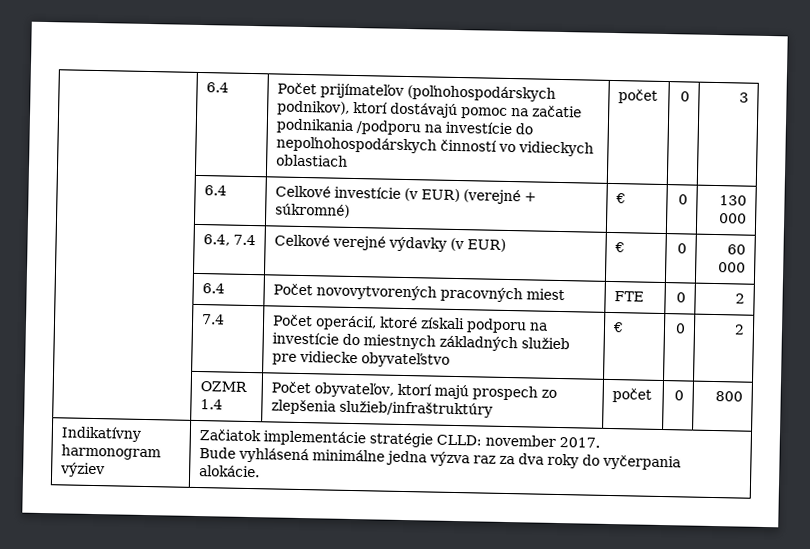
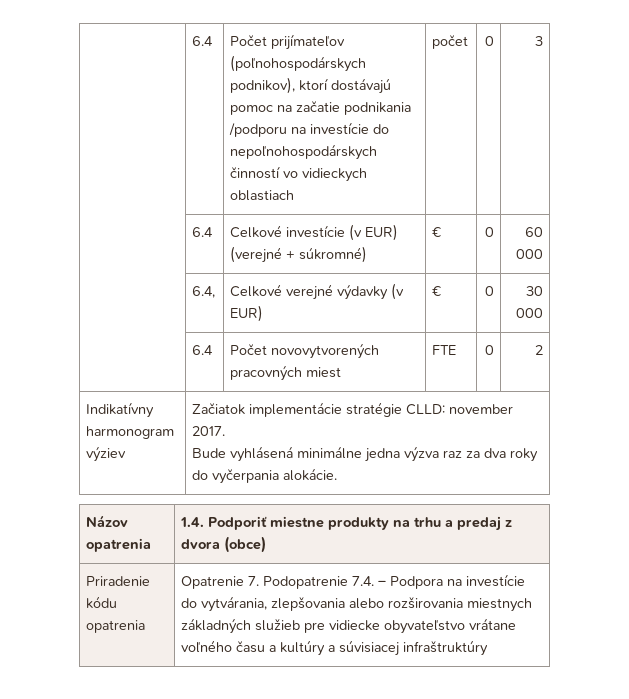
[719,195,748,206] 130 -> [525,227,544,237] 60
[232,234,256,246] 7.4 -> (215, 292) none
[727,244,747,255] 60 -> [526,286,544,296] 30
[201,314,225,325] [271,314,548,334] [271,332,570,352] [271,350,450,368] [611,322,624,333] [675,323,687,334] [734,324,746,335] [199,381,247,392] [199,399,223,410] [270,381,557,401] [270,399,493,418] [611,388,652,403] [674,390,685,401] [715,391,744,402] // | 7.4 | Počet operácií, ktoré získali podporu na investície do miestnych základných služieb pre vidiecke obyvateľstvo | € | 0 | 2 // | OZMR 1.4 | Počet obyvateľov, ktorí majú prospech zo zlepšenia služieb/infraštruktúry | počet | 0 | 800 -> (544, 350) none
(260, 471) none -> [85,515,128,527] [85,538,151,552] [179,516,512,531] [180,536,266,553] [85,576,150,586] [85,596,117,609] [85,620,145,633] [180,574,525,589] [180,596,532,612] [180,618,516,634] [180,640,488,656] // Názov opatrenia | 1.4. Podporiť miestne produkty na trhu a predaj z dvora (obce) // Priradenie kódu opatrenia | Opatrenie 7. Podopatrenie 7.4. – Podpora na investície do vytvárania, zlepšovania alebo rozširovania miestnych základných služieb pre vidiecke obyvateľstvo vrátane voľného času a kultúry a súvisiacej infraštruktúry

